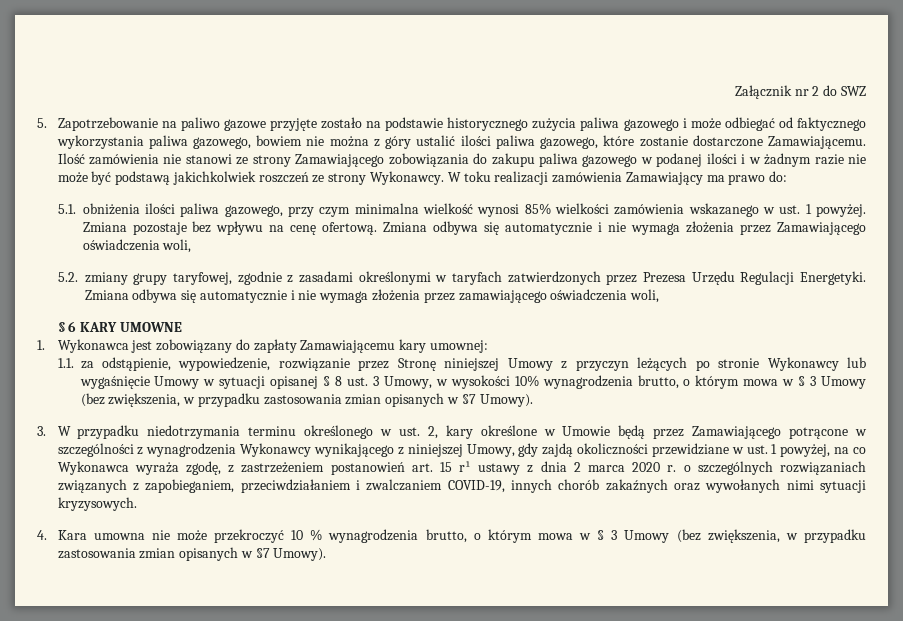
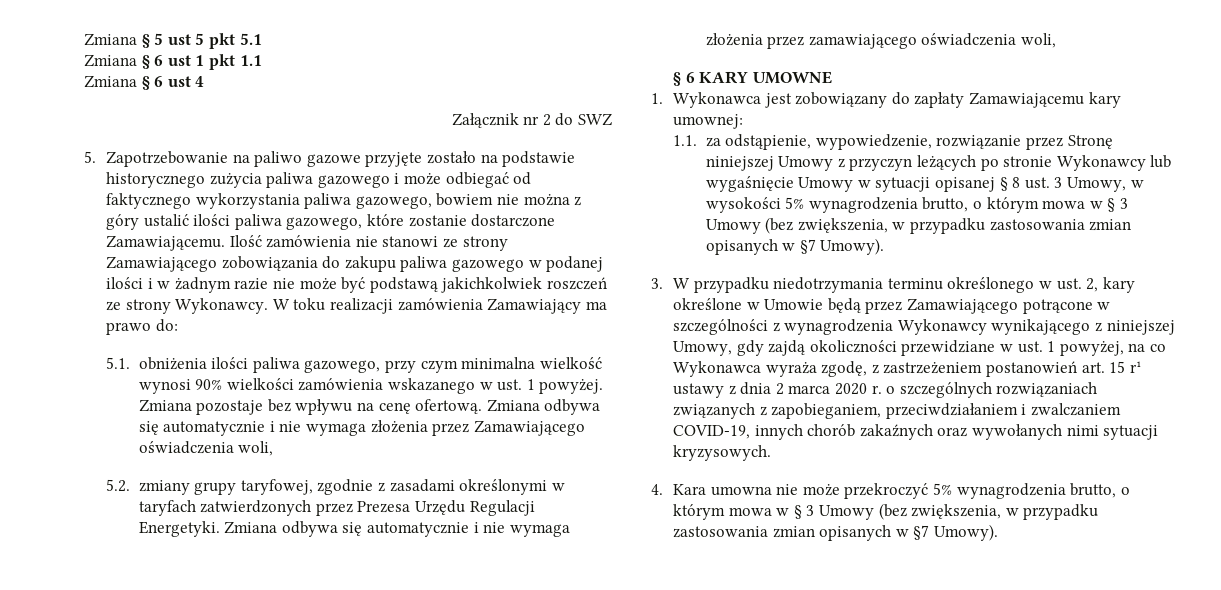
(734, 92) none -> [84,33,262,49] [84,54,262,70] [84,75,205,90] Zmiana § 5 ust 5 pkt 5.1 // Zmiana § 6 ust 1 pkt 1.1 // Zmiana § 6 ust 4 //
[524,203,551,215] 85% -> [195,379,223,390] 90%
[514,375,539,387] 10% -> [785,197,805,209] 5%
[291,529,323,541] 10 % -> [933,483,953,495] 5%

